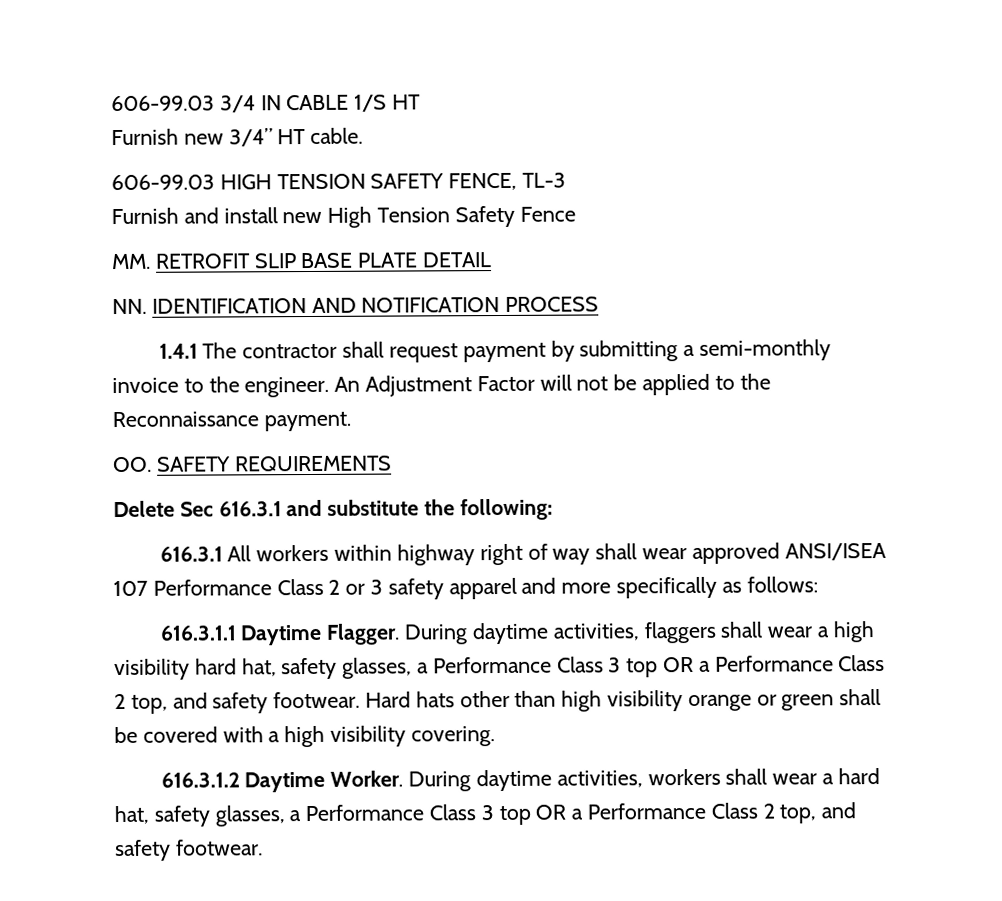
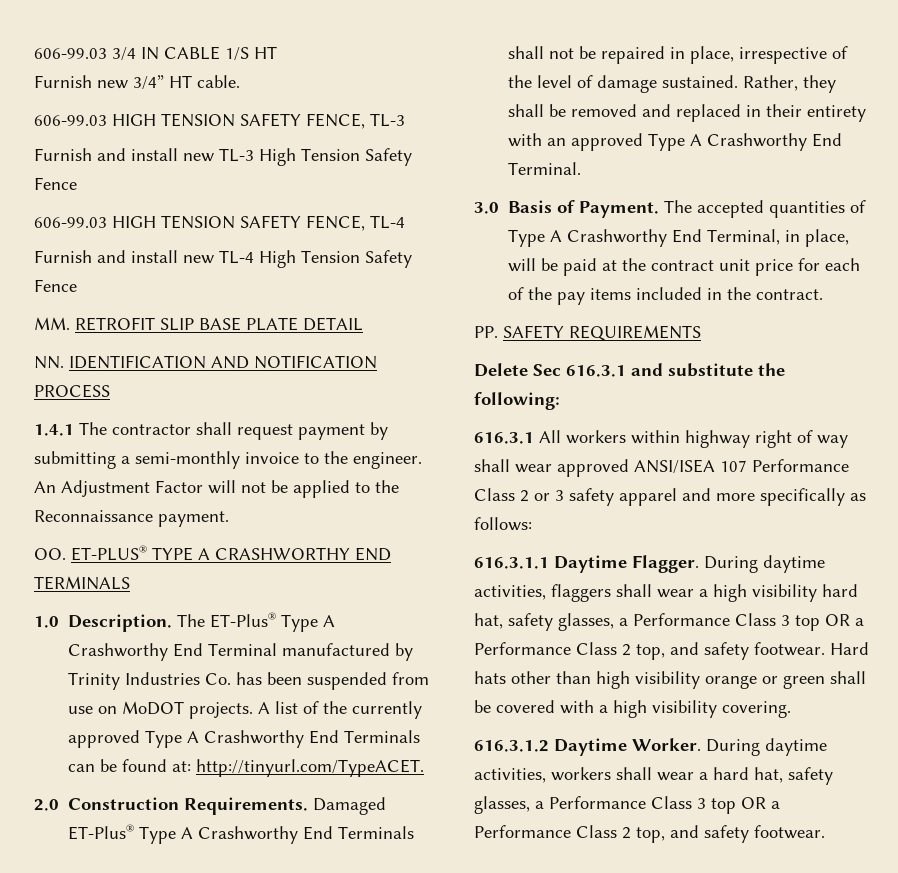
(323, 217) none -> [219,148,412,166] [34,177,77,190] [34,215,405,231] [34,250,254,264] TL-3 High Tension Safety Fence // 606-99.03 HIGH TENSION SAFETY FENCE, TL-4 // Furnish and install new TL-4
(152, 464) none -> [71,545,391,561] [34,576,130,590] [34,612,336,632] [68,643,414,661] [68,672,430,690] [68,701,423,719] [68,730,421,748] [68,759,425,777] [34,797,387,815] [68,824,415,844] [508,46,849,64] [508,75,837,93] [508,104,867,122] [508,133,843,151] [508,162,582,175] [474,200,867,218] [508,229,850,247] [508,258,861,276] [508,287,824,305] [474,326,498,338] ET-PLUS® TYPE A CRASHWORTHY END TERMINALS // 1.0 Description. The ET-Plus® Type A Crashworthy End Terminal manufactured by Trinity Industries Co. has been suspended from use on MoDOT projects. A list of the currently approved Type A Crashworthy End Terminals can be found at: http://tinyurl.com/TypeACET. // 2.0 Construction Requirements. Damaged ET-Plus® Type A Crashworthy End Terminals shall not be repaired in place, irrespective of the level of damage sustained. Rather, they shall be removed and replaced in their entirety with an approved Type A Crashworthy End Terminal. // 3.0 Basis of Payment. The accepted quantities of Type A Crashworthy End Terminal, in place, will be paid at the contract unit price for each of the pay items included in the contract. // PP.

